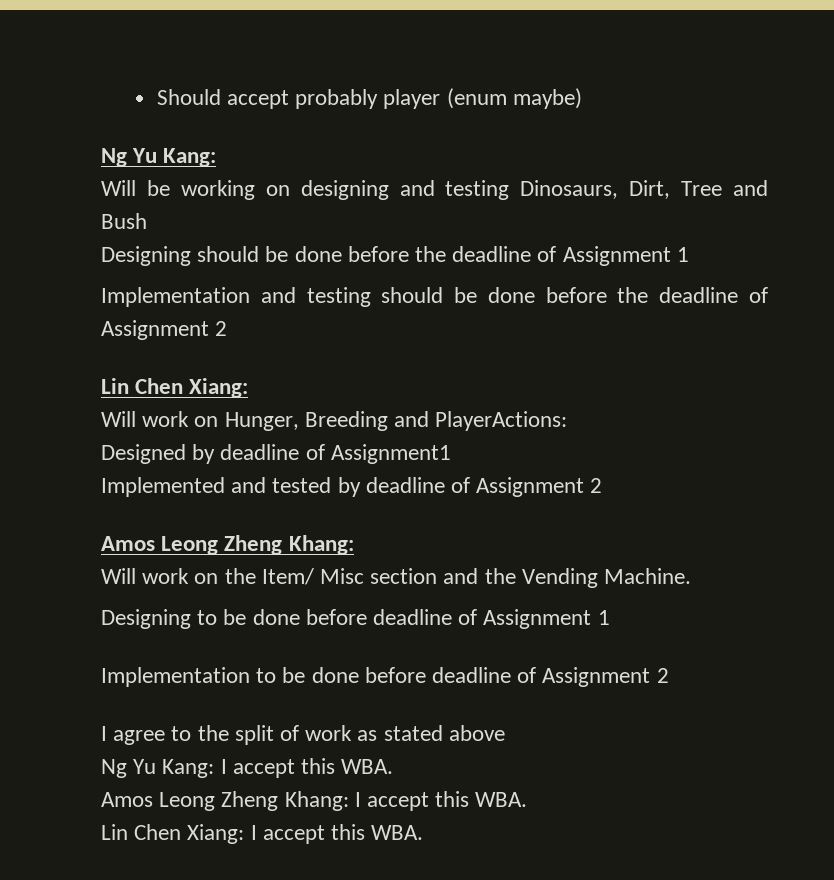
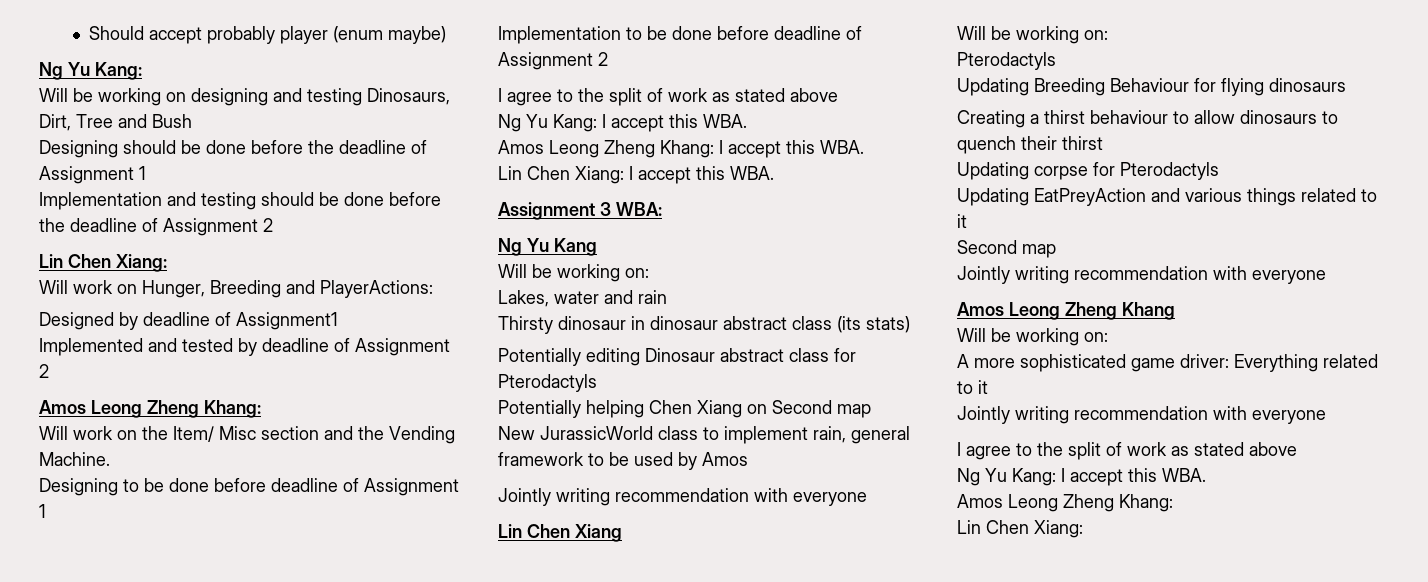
(424, 832) none -> [498,202,662,220] [498,238,597,256] [498,264,649,282] [498,290,667,307] [498,316,910,334] [498,348,856,366] [498,374,597,392] [498,400,871,418] [498,426,910,444] [498,452,748,470] [498,488,867,506] [498,524,622,542] [957,26,1108,44] [957,52,1056,70] [957,78,1346,96] [957,110,1338,128] [957,136,1103,154] [957,162,1219,180] [957,188,1377,206] [957,214,967,228] [957,240,1056,258] [957,266,1326,284] [957,302,1175,320] [957,328,1108,346] [957,354,1378,372] [957,380,988,394] [957,406,1326,424] [957,442,1297,460] [957,468,1206,486] [957,494,1173,512] [957,520,1083,538] // Assignment 3 WBA: // Ng Yu Kang // Will be working on: // Lakes, water and rain // Thirsty dinosaur in dinosaur abstract class (its stats) // Potentially editing Dinosaur abstract class for Pterodactyls // Potentially helping Chen Xiang on Second map // New JurassicWorld class to implement rain, general framework to be used by Amos // Jointly writing recommendation with everyone // Lin Chen Xiang // Will be working on: // Pterodactyls // Updating Breeding Behaviour for flying dinosaurs // Creating a thirst behaviour to allow dinosaurs to quench their thirst // Updating corpse for Pterodactyls // Updating EatPreyAction and various things related to it // Second map // Jointly writing recommendation with everyone // Amos Leong Zheng Khang // Will be working on: // A more sophisticated game driver: Everything related to it // Jointly writing recommendation with everyone // I agree to the split of work as stated above // Ng Yu Kang: I accept this WBA. // Amos Leong Zheng Khang: // Lin Chen Xiang:

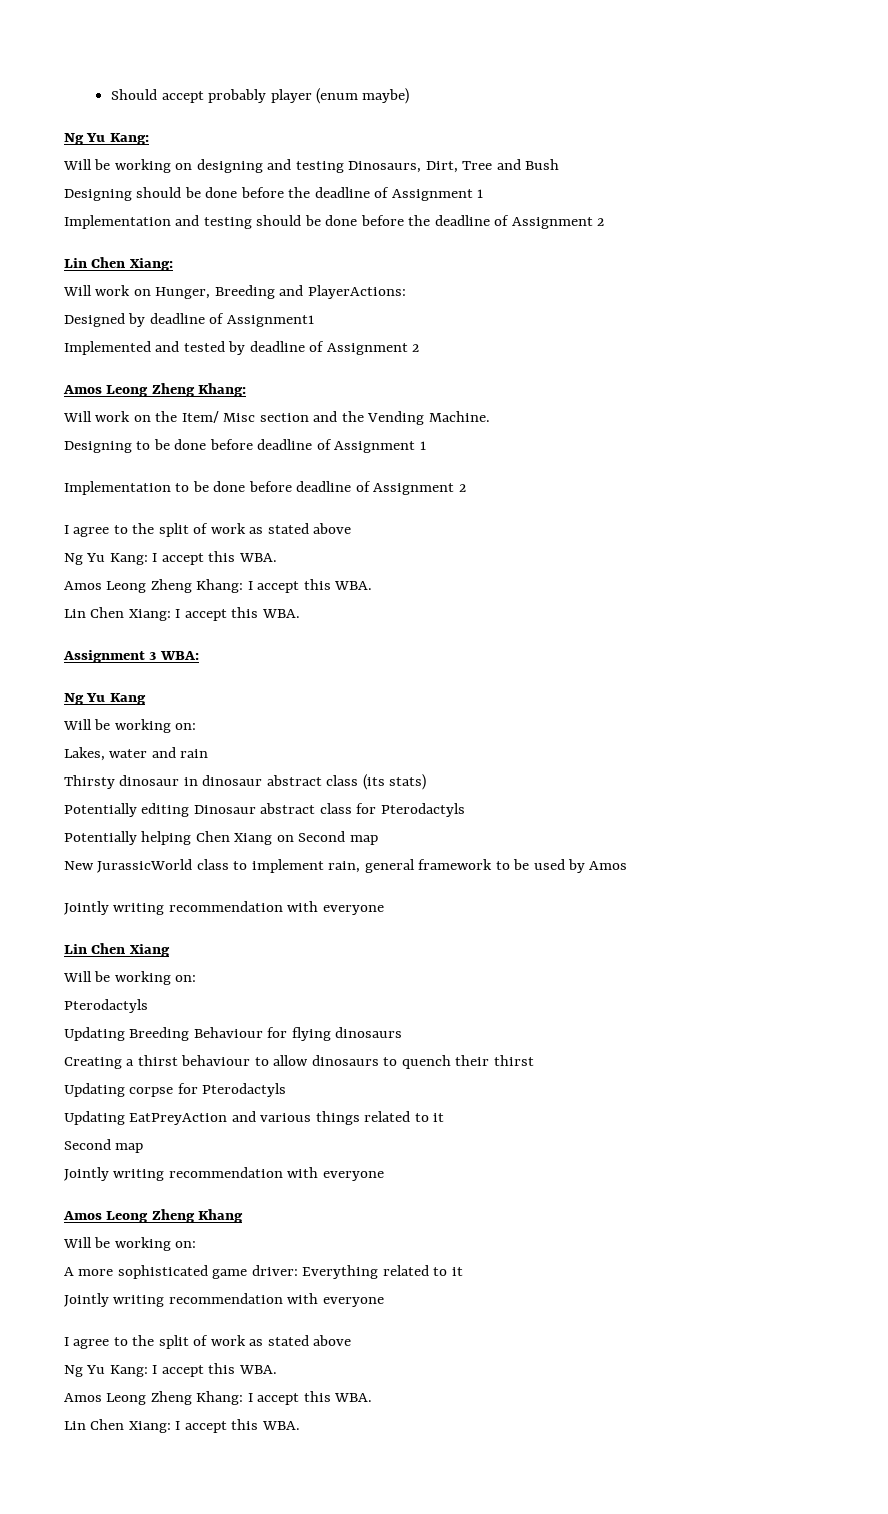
[957,520,1083,538] // Lin Chen Xiang: -> [247,1391,373,1405] [64,1419,300,1433] I accept this WBA. // Lin Chen Xiang: I accept this WBA.

